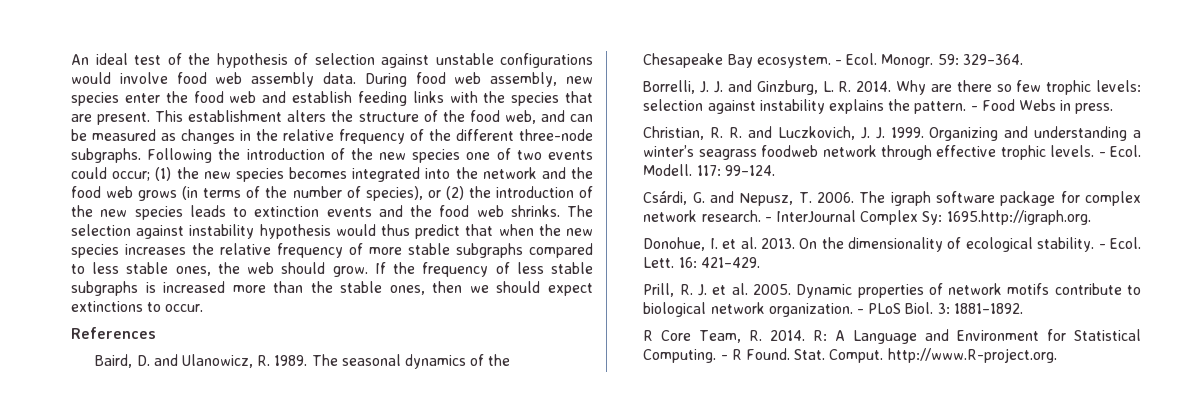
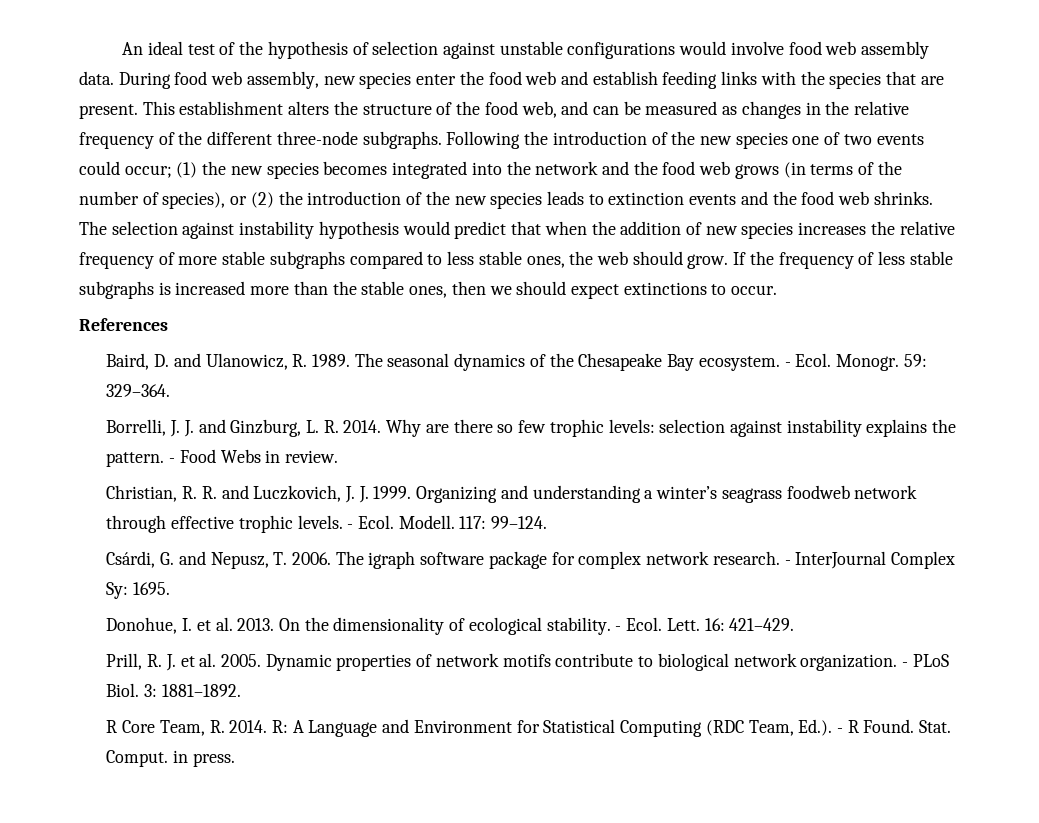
[381,224,410,236] thus -> (450, 228) none
(561, 230) none -> [620,221,702,235] addition of
[1075,103,1114,114] press. -> [284,450,338,463] review.
[946,210,1092,225] 1695.http://igraph.org. -> [133,582,171,595] 1695.
[643,349,717,363] Computing. -> [620,719,833,737] Computing (RDC Team, Ed.).
[887,348,1058,363] http://www.R-project.org. -> [173,750,235,767] in press.

